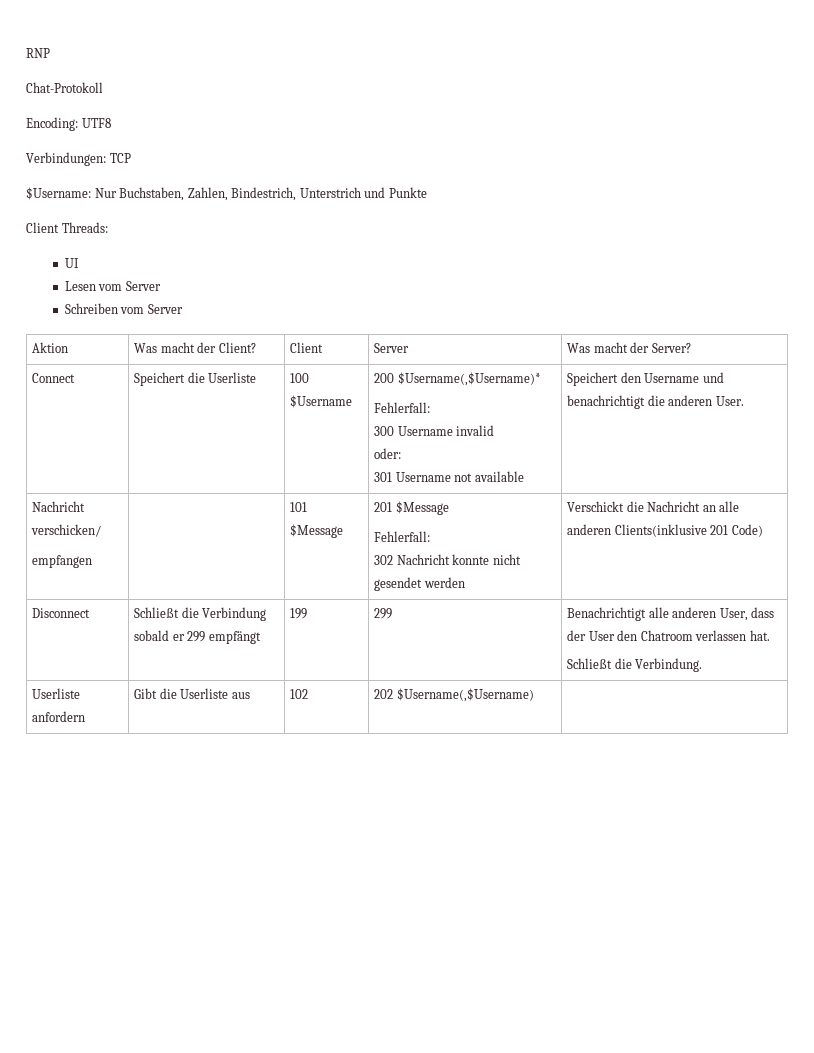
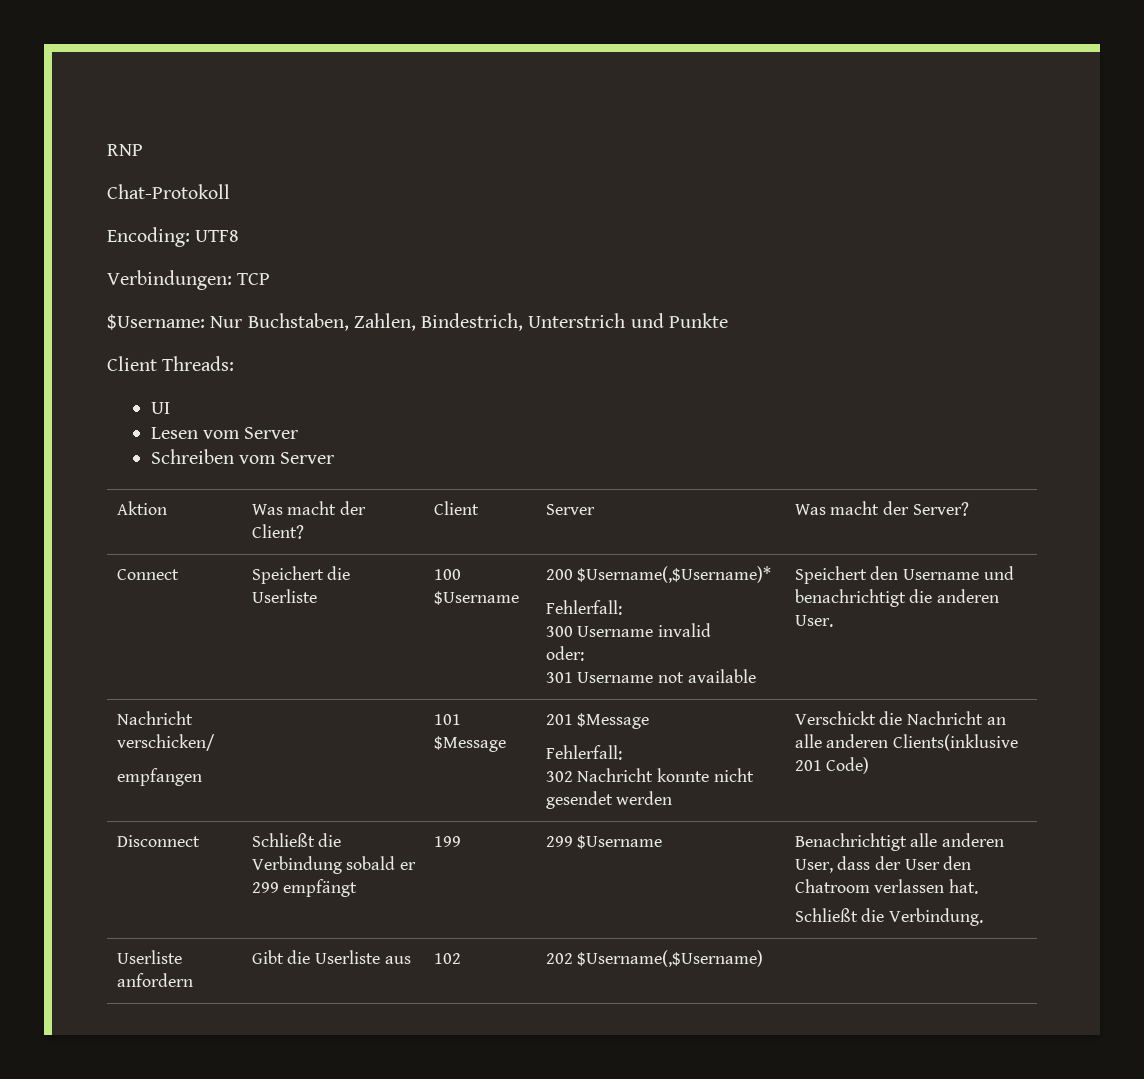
(393, 613) none -> [577,835,663,849] $Username

